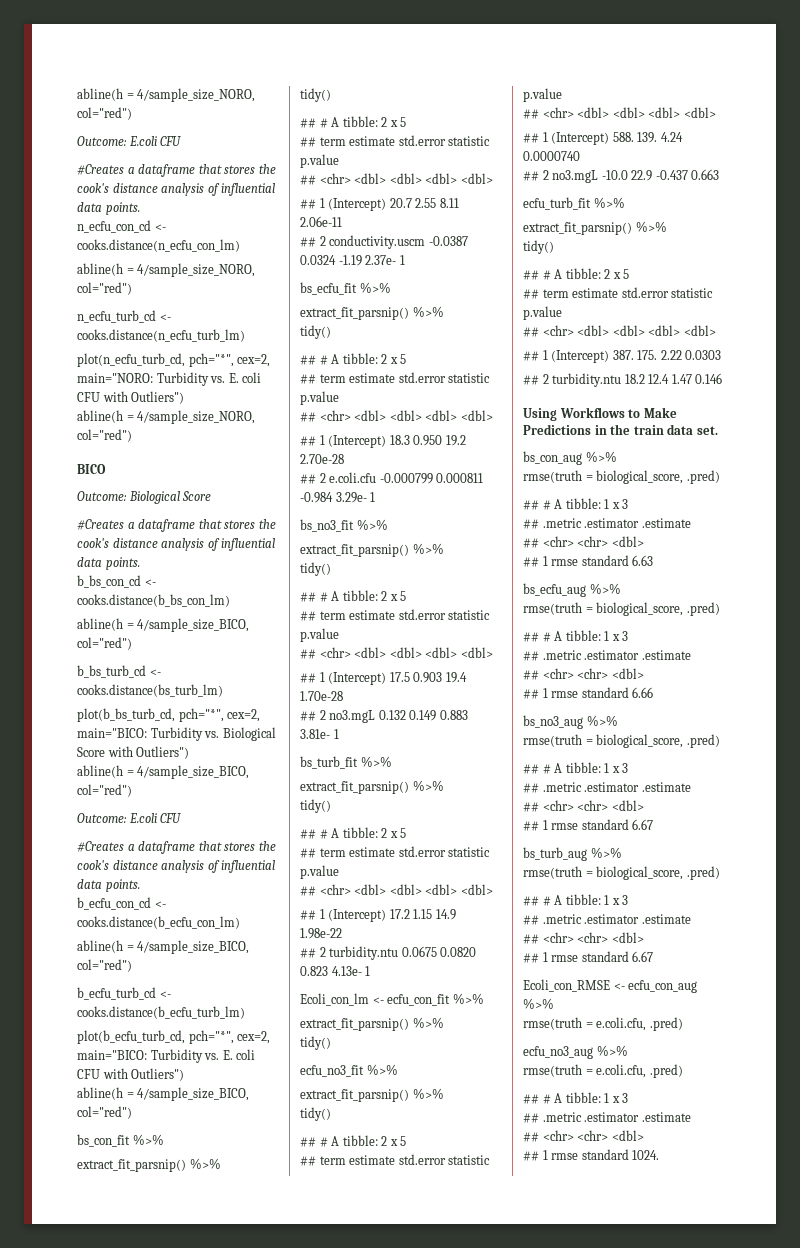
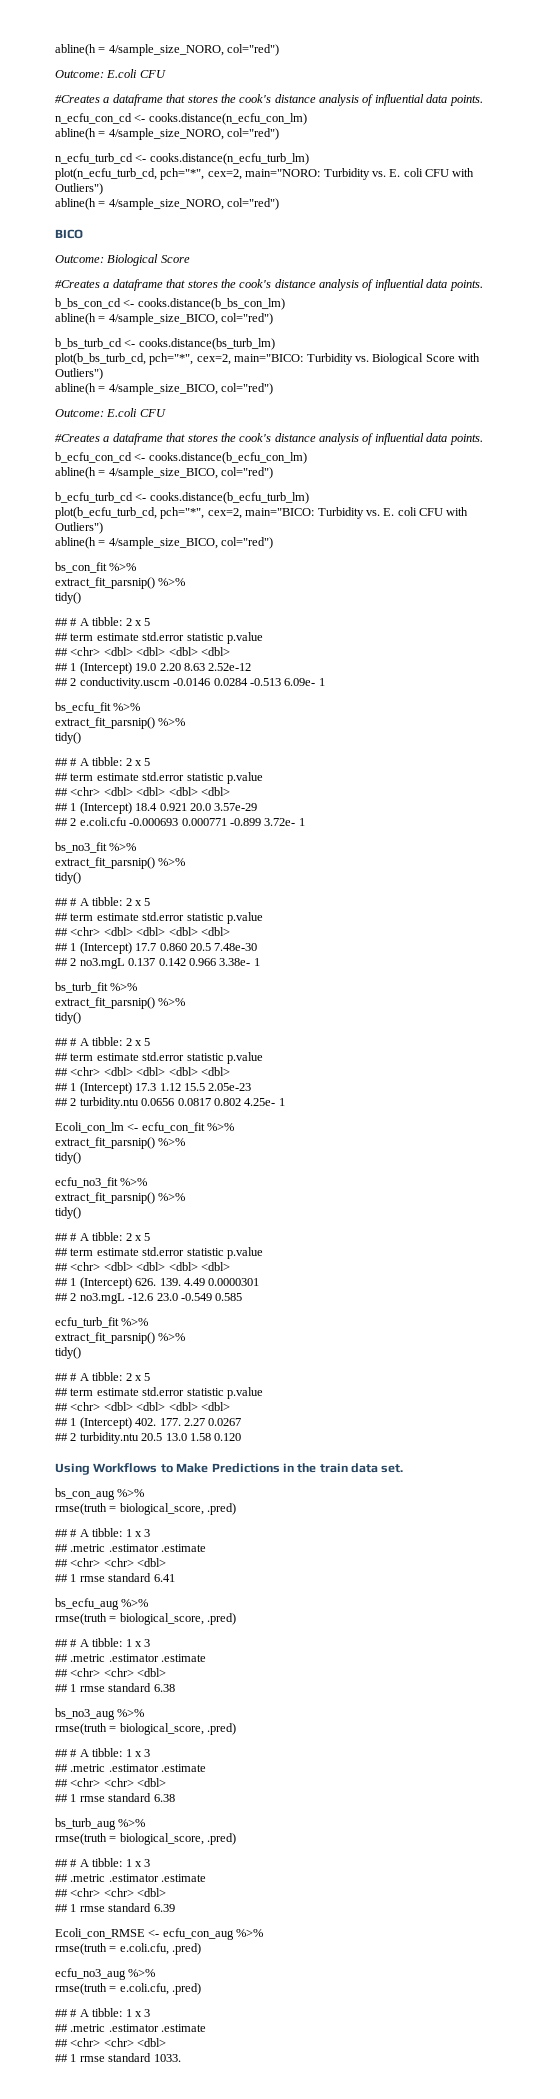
[389,198,459,208] [300,216,342,227] 20.7 2.55 8.11 2.06e-11 -> [135,663,252,671] 19.0 2.20 8.63 2.52e-12
[428,236,468,246] [300,255,397,266] -0.0387 0.0324 -1.19 2.37e- -> [173,678,316,686] -0.0146 0.0284 -0.513 6.09e-
[389,435,466,446] [300,454,344,464] 18.3 0.950 19.2 2.70e-28 -> [135,803,258,811] 18.4 0.921 20.0 3.57e-29
[379,473,484,484] [300,492,367,503] -0.000799 0.000811 -0.984 3.29e- -> [129,818,296,826] -0.000693 0.000771 -0.899 3.72e-
[389,672,467,683] [300,691,343,701] [300,710,468,723] [300,729,330,739] 17.5 0.903 19.4 1.70e-28 // ## 2 no3.mgL 0.132 0.149 0.883 3.81e- -> [135,943,258,951] [55,958,251,969] 17.7 0.860 20.5 7.48e-30 // ## 2 no3.mgL 0.137 0.142 0.966 3.38e-
[389,909,456,920] [300,928,342,939] [300,946,477,960] [300,966,362,976] 17.2 1.15 14.9 1.98e-22 // ## 2 turbidity.ntu 0.0675 0.0820 0.823 4.13e- -> [135,1083,252,1091] [55,1097,276,1109] 17.3 1.12 15.5 2.05e-23 // ## 2 turbidity.ntu 0.0656 0.0817 0.802 4.25e-
[612,132,683,143] [523,151,580,161] [523,169,720,183] 588. 139. 4.24 0.0000740 // ## 2 no3.mgL -10.0 22.9 -0.437 0.663 -> [135,1278,260,1286] [55,1293,243,1304] 626. 139. 4.49 0.0000301 // ## 2 no3.mgL -12.6 23.0 -0.549 0.585
[612,350,722,360] [523,373,723,387] 387. 175. 2.22 0.0303 // ## 2 turbidity.ntu 18.2 12.4 1.47 0.146 -> [135,1418,242,1426] [55,1432,242,1444] 402. 177. 2.27 0.0267 // ## 2 turbidity.ntu 20.5 13.0 1.58 0.120
[632,555,654,566] 6.63 -> [153,1574,175,1582] 6.41
[632,687,654,698] 6.66 -> [153,1684,175,1692] 6.38
[632,819,654,830] 6.67 -> [153,1794,175,1802] 6.38
[632,951,654,962] 6.67 -> [153,1904,175,1912] 6.39
[632,1150,660,1160] 1024. -> [153,2054,181,2062] 1033.

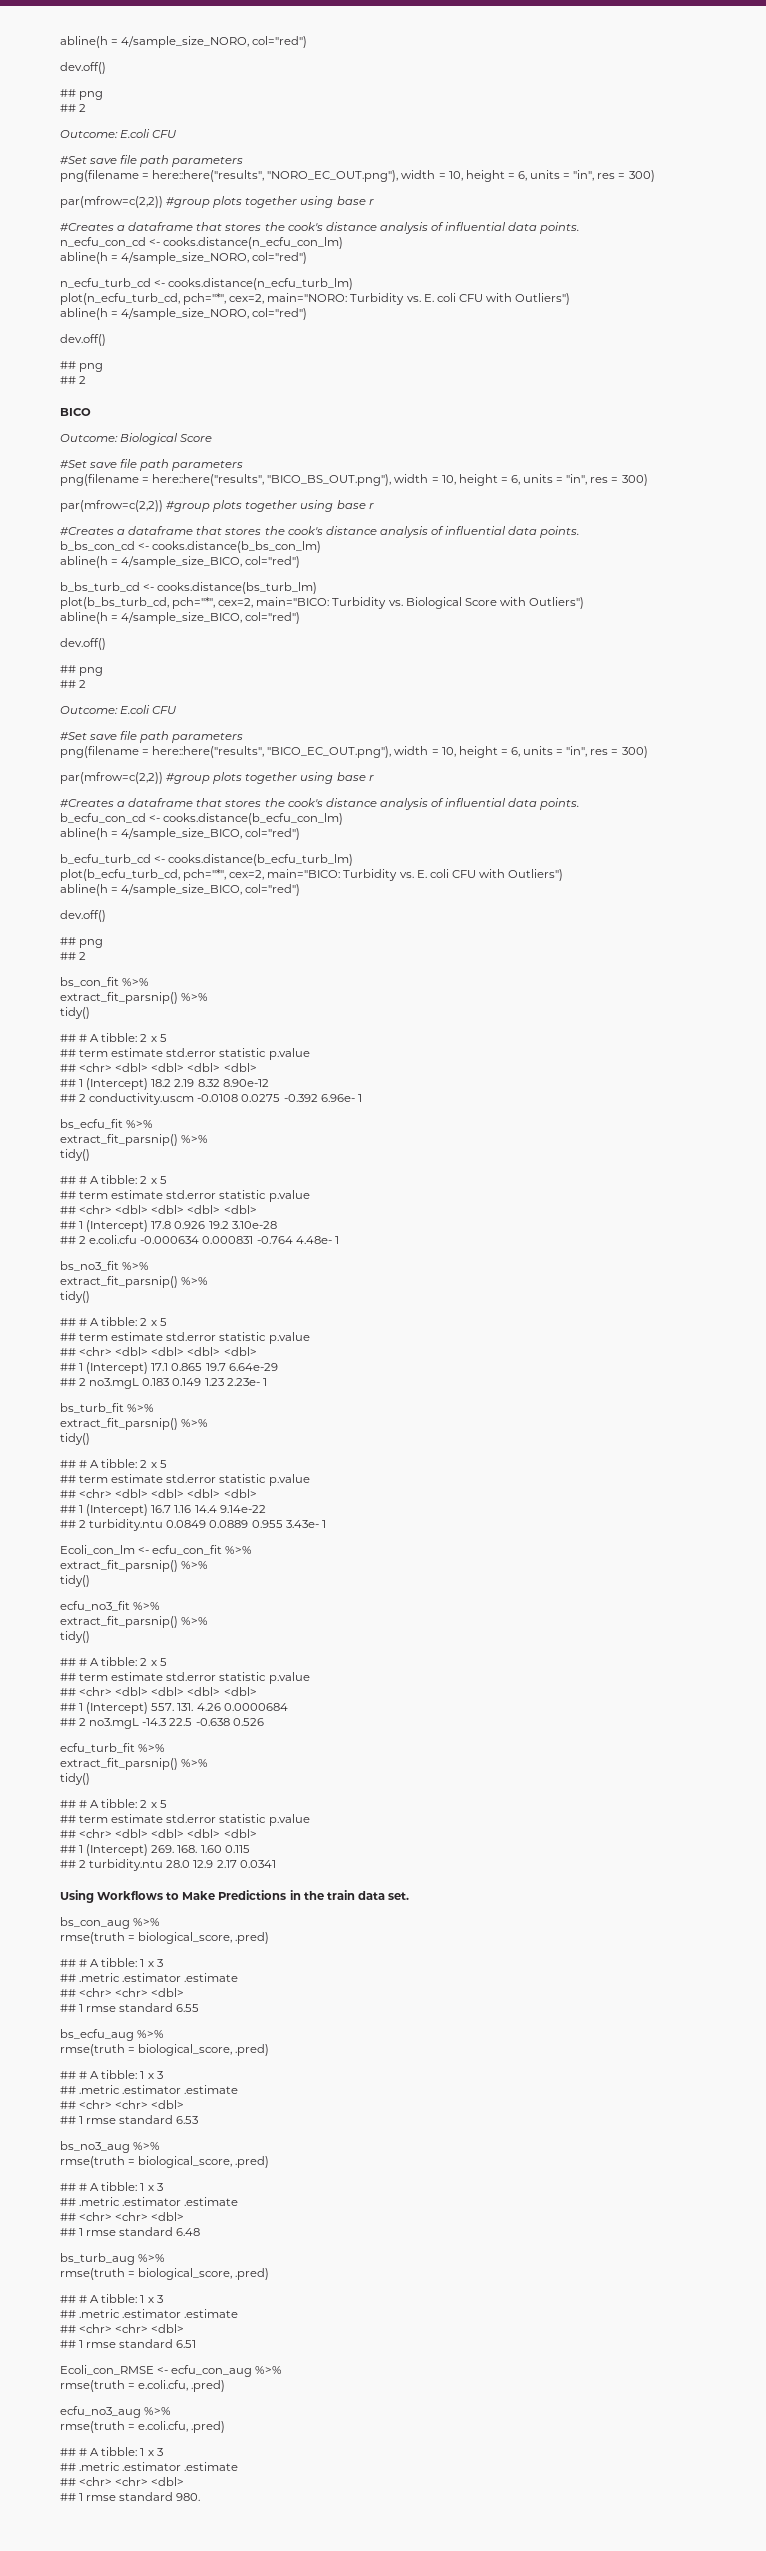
[55,44,280,56] [55,69,166,78] abline(h = 4/sample_size_NORO, col="red") // Outcome: E.coli CFU -> [60,36,308,48] [60,62,106,74] [60,89,104,100] [60,104,87,112] [60,129,177,138] [60,155,244,167] [60,170,655,182] [60,196,374,208] abline(h = 4/sample_size_NORO, col="red") // dev.off() // ## png // ## 2 // Outcome: E.coli CFU // #Set save file path parameters // png(filename = here::here("results", "NORO_EC_OUT.png"), width = 10, height = 6, units = "in", res = 300) // par(mfrow=c(2,2)) #group plots together using base r
(280, 204) none -> [60,334,106,346] [60,361,104,372] [60,376,87,384] // dev.off() // ## png // ## 2
(190, 259) none -> [60,459,244,471] [60,474,648,486] [60,500,374,512] // #Set save file path parameters // png(filename = here::here("results", "BICO_BS_OUT.png"), width = 10, height = 6, units = "in", res = 300) // par(mfrow=c(2,2)) #group plots together using base r
[55,408,166,417] Outcome: E.coli CFU -> [60,638,106,650] [60,665,104,676] [60,680,87,688] [60,705,177,714] [60,731,244,743] [60,746,648,758] [60,772,374,784] dev.off() // ## png // ## 2 // Outcome: E.coli CFU // #Set save file path parameters // png(filename = here::here("results", "BICO_EC_OUT.png"), width = 10, height = 6, units = "in", res = 300) // par(mfrow=c(2,2)) #group plots together using base r
(274, 543) none -> [60,910,106,922] [60,937,104,948] [60,952,87,960] // dev.off() // ## png // ## 2
[135,663,252,671] 19.0 2.20 8.63 2.52e-12 -> [151,1079,269,1087] 18.2 2.19 8.32 8.90e-12
[173,678,316,686] -0.0146 0.0284 -0.513 6.09e- -> [197,1094,355,1102] -0.0108 0.0275 -0.392 6.96e-
[135,803,258,811] 18.4 0.921 20.0 3.57e-29 -> [151,1221,277,1229] 17.8 0.926 19.2 3.10e-28
[129,818,296,826] -0.000693 0.000771 -0.899 3.72e- -> [140,1236,332,1244] -0.000634 0.000831 -0.764 4.48e-
[135,943,258,951] [55,958,251,969] 17.7 0.860 20.5 7.48e-30 // ## 2 no3.mgL 0.137 0.142 0.966 3.38e- -> [151,1363,278,1371] [60,1378,260,1389] 17.1 0.865 19.7 6.64e-29 // ## 2 no3.mgL 0.183 0.149 1.23 2.23e-
[135,1083,252,1091] [55,1097,276,1109] 17.3 1.12 15.5 2.05e-23 // ## 2 turbidity.ntu 0.0656 0.0817 0.802 4.25e- -> [151,1505,266,1513] [60,1519,319,1531] 16.7 1.16 14.4 9.14e-22 // ## 2 turbidity.ntu 0.0849 0.0889 0.955 3.43e-
[135,1278,260,1286] [55,1293,243,1304] 626. 139. 4.49 0.0000301 // ## 2 no3.mgL -12.6 23.0 -0.549 0.585 -> [151,1703,288,1711] [60,1718,264,1729] 557. 131. 4.26 0.0000684 // ## 2 no3.mgL -14.3 22.5 -0.638 0.526
[135,1418,242,1426] [55,1432,242,1444] 402. 177. 2.27 0.0267 // ## 2 turbidity.ntu 20.5 13.0 1.58 0.120 -> [151,1845,250,1853] [60,1859,276,1871] 269. 168. 1.60 0.115 // ## 2 turbidity.ntu 28.0 12.9 2.17 0.0341
[153,1574,175,1582] 6.41 -> [176,2004,200,2012] 6.55
[153,1684,175,1692] 6.38 -> [176,2116,199,2124] 6.53
[153,1794,175,1802] 6.38 -> [176,2228,201,2236] 6.48
[153,1904,175,1912] 6.39 -> [176,2340,197,2348] 6.51
[153,2054,181,2062] 1033. -> [176,2493,201,2501] 980.

